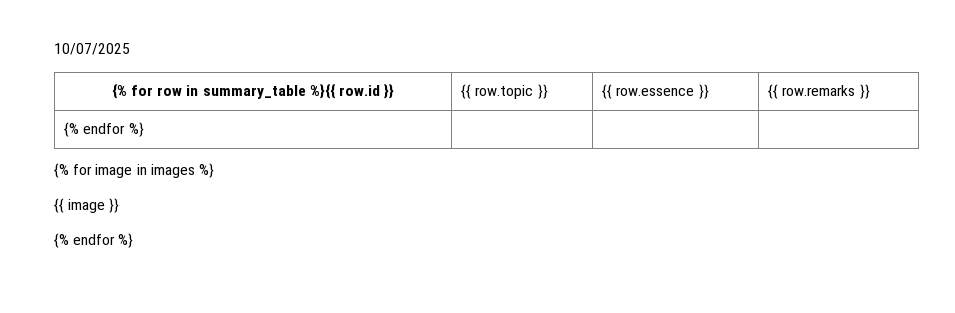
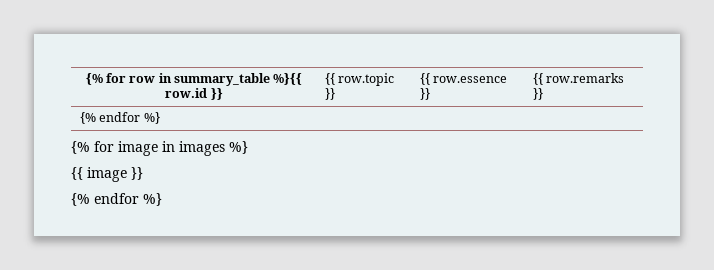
[54,43,130,55] 10/07/2025 // -> (85, 79) none

